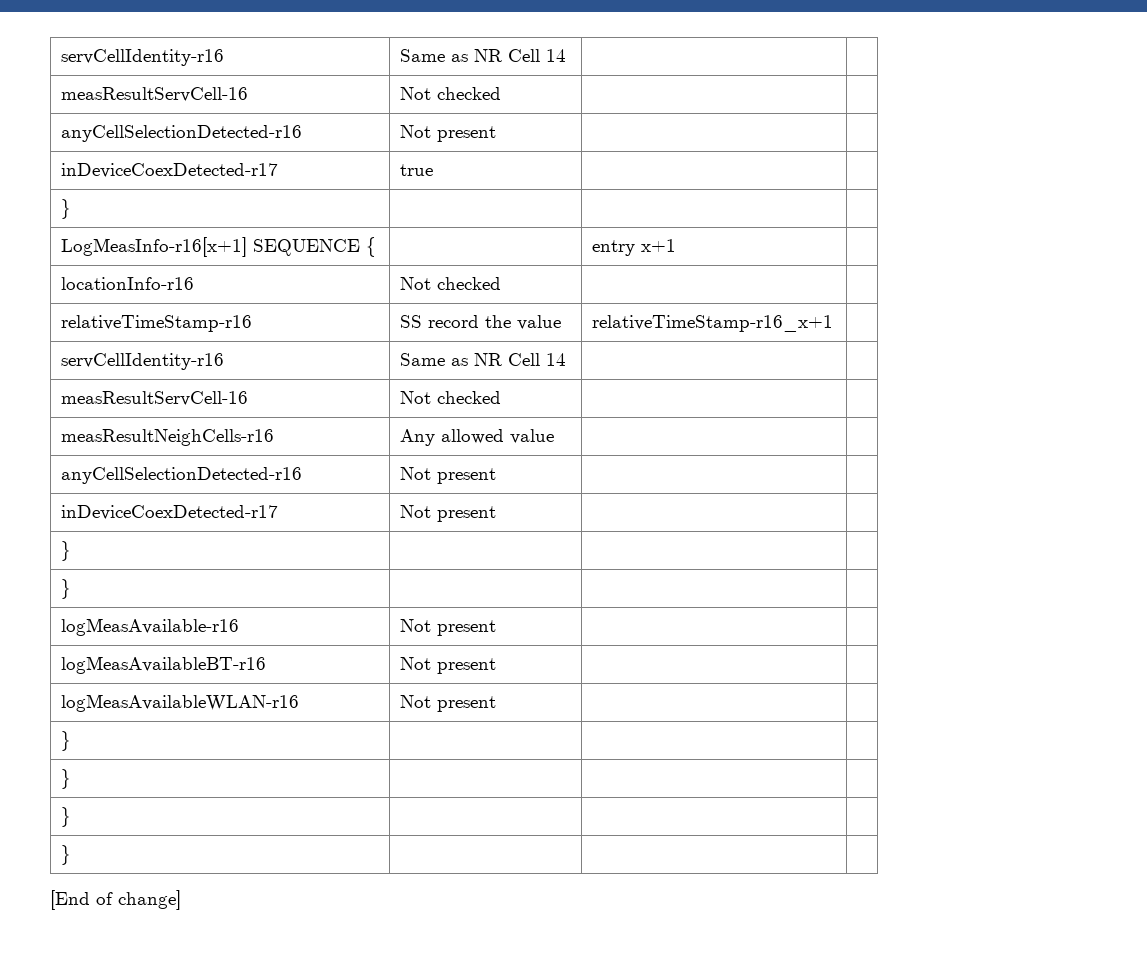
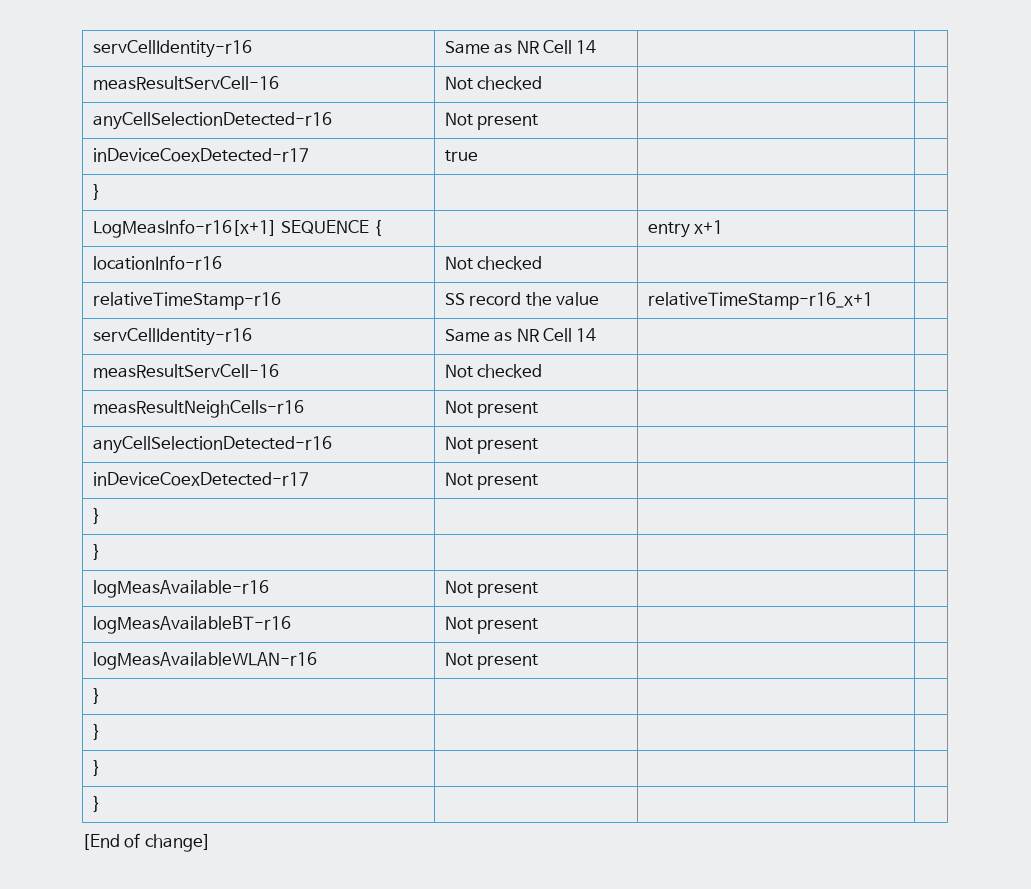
[400,429,555,446] Any allowed value -> [444,400,539,418] Not present

